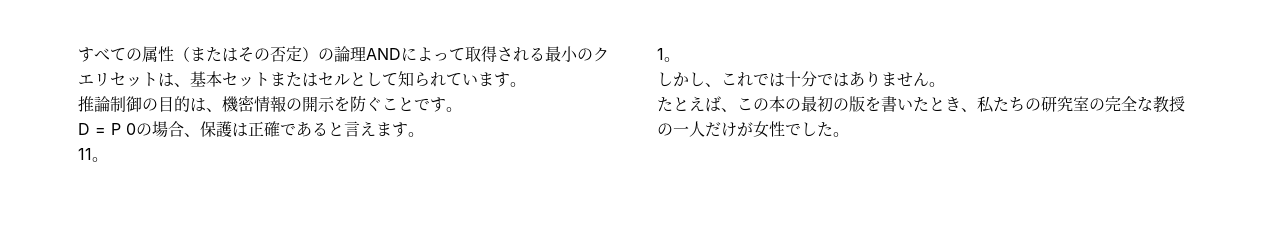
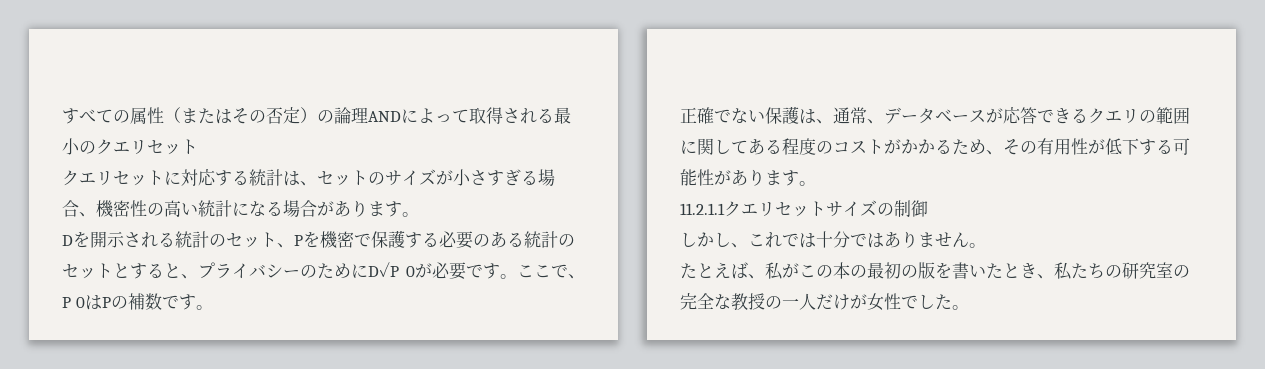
[158,71,526,87] [78,95,462,112] [78,121,424,137] [78,148,108,162] [657,48,680,62] は、基本セットまたはセルとして知られています。 // 推論制御の目的は、機密情報の開示を防ぐことです。 // D = P 0の場合、保護は正確であると言えます。 // 11。 // 1。 -> [62,169,555,186] [62,200,419,217] [62,230,575,249] [62,262,585,280] [62,293,213,310] [680,106,1190,124] [680,138,1190,155] [680,169,816,186] [680,200,928,217] // クエリセットに対応する統計は、セットのサイズが小さすぎる場合、機密性の高い統計になる場合があります。 // Dを開示される統計のセット、Pを機密で保護する必要のある統計のセットとすると、プライバシーのためにD✓P 0が必要です。ここで、P 0はPの補数です。 // 正確でない保護は、通常、データベースが応答できるクエリの範囲に関してある程度のコストがかかるため、その有用性が低下する可能性があります。 // 11.2.1.1クエリセットサイズの制御
(737, 110) none -> [765,262,799,280] 私が

